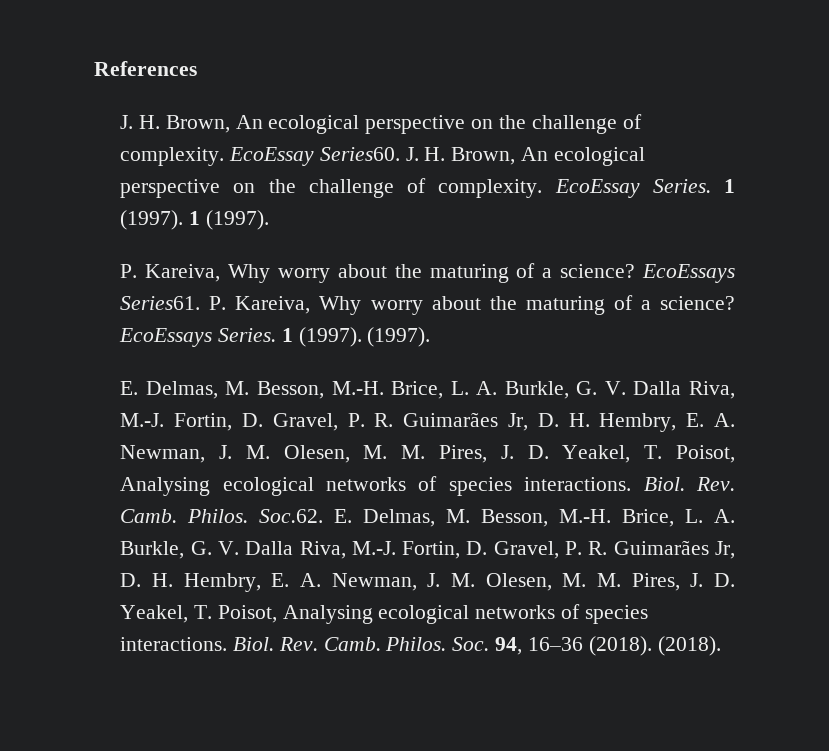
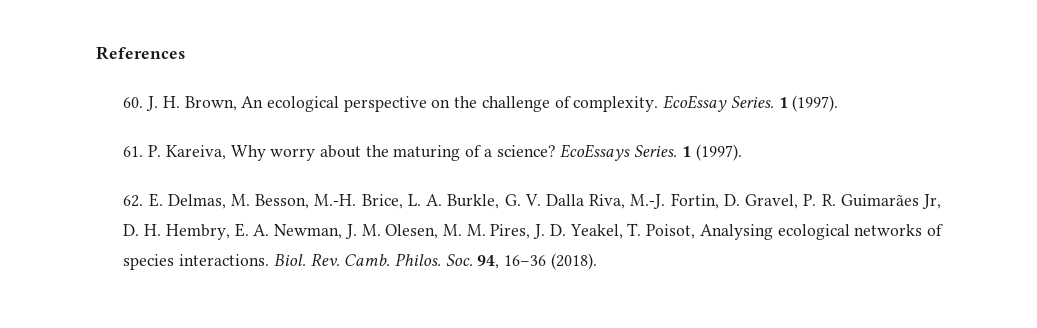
[120,114,642,134] [120,147,400,166] J. H. Brown, An ecological perspective on the challenge of complexity. EcoEssay Series60. -> [123,97,144,108] 60.
[189,210,269,230] [120,263,735,283] [120,296,201,310] 1 (1997). // P. Kareiva, Why worry about the maturing of a science? EcoEssays Series61. -> [123,146,144,157] // 61.
[367,327,431,347] [120,381,735,399] [120,412,735,432] [120,445,735,463] [120,476,735,496] [120,509,324,523] (1997). // E. Delmas, M. Besson, M.-H. Brice, L. A. Burkle, G. V. Dalla Riva, M.-J. Fortin, D. Gravel, P. R. Guimarães Jr, D. H. Hembry, E. A. Newman, J. M. Olesen, M. M. Pires, J. D. Yeakel, T. Poisot, Analysing ecological networks of species interactions. Biol. Rev. Camb. Philos. Soc.62. -> [123,195,144,207] // 62.
[657,636,721,656] (2018). -> (597, 261) none

